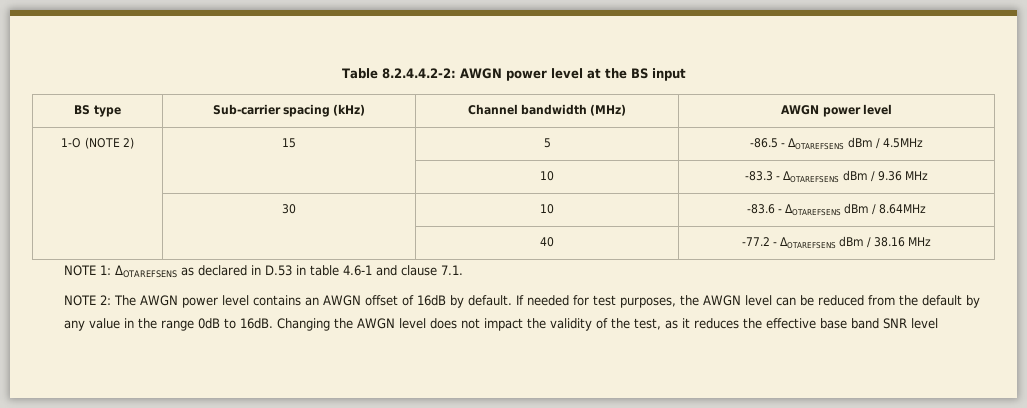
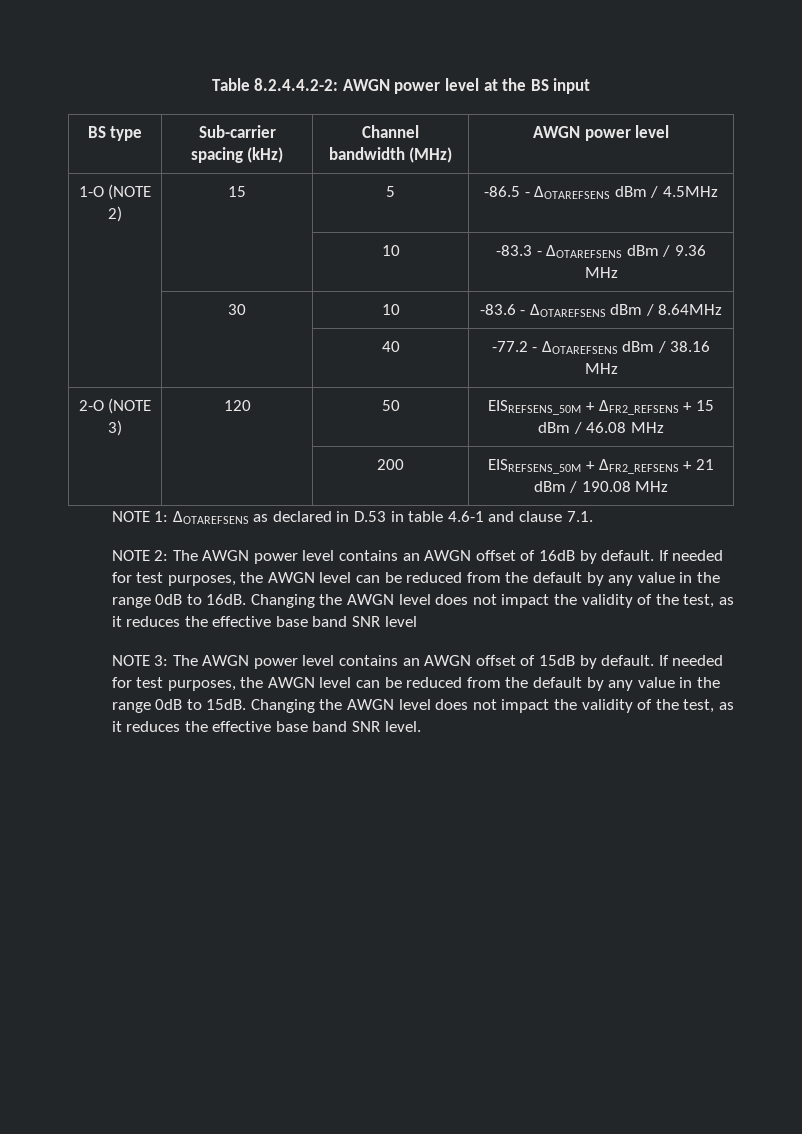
(932, 241) none -> [78,398,152,414] [108,420,122,436] [223,400,251,411] [381,400,400,411] [488,400,714,415] [538,422,664,434] [377,459,404,470] [488,459,714,474] [533,481,669,493] // 2-O (NOTE 3) | 120 | 50 | EISREFSENS_50M + ΔFR2_REFSENS + 15 dBm / 46.08 MHz // | | 200 | EISREFSENS_50M + ΔFR2_REFSENS + 21 dBm / 190.08 MHz
(938, 323) none -> [111,655,724,669] [111,677,720,691] [111,699,734,713] [111,721,421,732] // NOTE 3: The AWGN power level contains an AWGN offset of 15dB by default. If needed for test purposes, the AWGN level can be reduced from the default by any value in the range 0dB to 15dB. Changing the AWGN level does not impact the validity of the test, as it reduces the effective base band SNR level.

